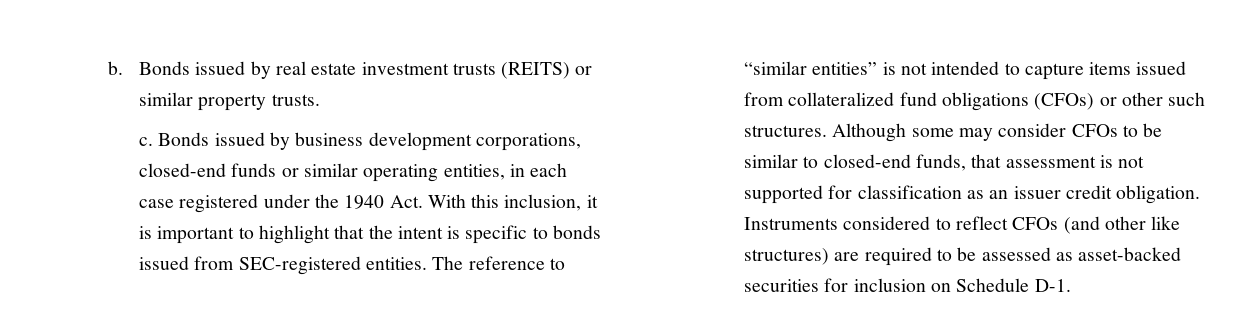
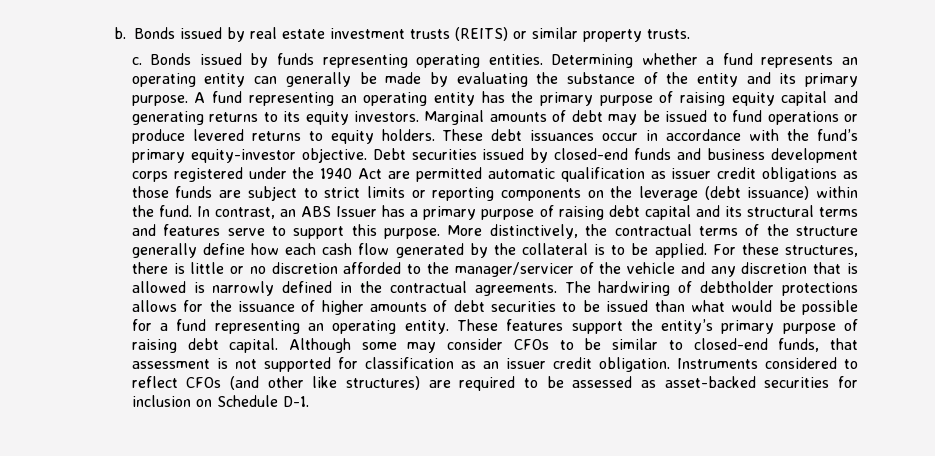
[295,132,581,151] [139,163,568,182] [139,194,598,213] [139,225,601,244] [139,256,565,275] [744,61,1187,80] [744,92,1206,111] [744,125,828,137] business development corporations, closed-end funds or similar operating entities, in each case registered under the 1940 Act. With this inclusion, it is important to highlight that the intent is specific to bonds issued from SEC-registered entities. The reference to “similar entities” is not intended to capture items issued from collateralized fund obligations (CFOs) or other such structures. -> [277,53,859,68] [131,72,858,87] [131,91,858,106] [131,110,858,125] [131,129,859,144] [131,148,858,163] [131,167,858,182] [131,186,858,201] [131,205,858,220] [131,224,858,239] [131,243,858,258] [131,262,858,277] [131,281,858,296] [131,300,859,315] [131,319,858,334] [131,338,279,353] funds representing operating entities. Determining whether a fund represents an operating entity can generally be made by evaluating the substance of the entity and its primary purpose. A fund representing an operating entity has the primary purpose of raising equity capital and generating returns to its equity investors. Marginal amounts of debt may be issued to fund operations or produce levered returns to equity holders. These debt issuances occur in accordance with the fund’s primary equity-investor objective. Debt securities issued by closed-end funds and business development corps registered under the 1940 Act are permitted automatic qualification as issuer credit obligations as those funds are subject to strict limits or reporting components on the leverage (debt issuance) within the fund. In contrast, an ABS Issuer has a primary purpose of raising debt capital and its structural terms and features serve to support this purpose. More distinctively, the contractual terms of the structure generally define how each cash flow generated by the collateral is to be applied. For these structures, there is little or no discretion afforded to the manager/servicer of the vehicle and any discretion that is allowed is narrowly defined in the contractual agreements. The hardwiring of debtholder protections allows for the issuance of higher amounts of debt securities to be issued than what would be possible for a fund representing an operating entity. These features support the entity’s primary purpose of raising debt capital.

